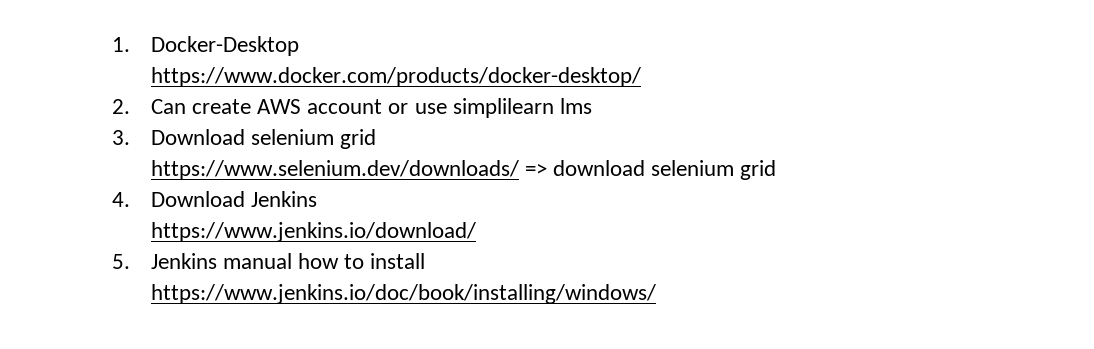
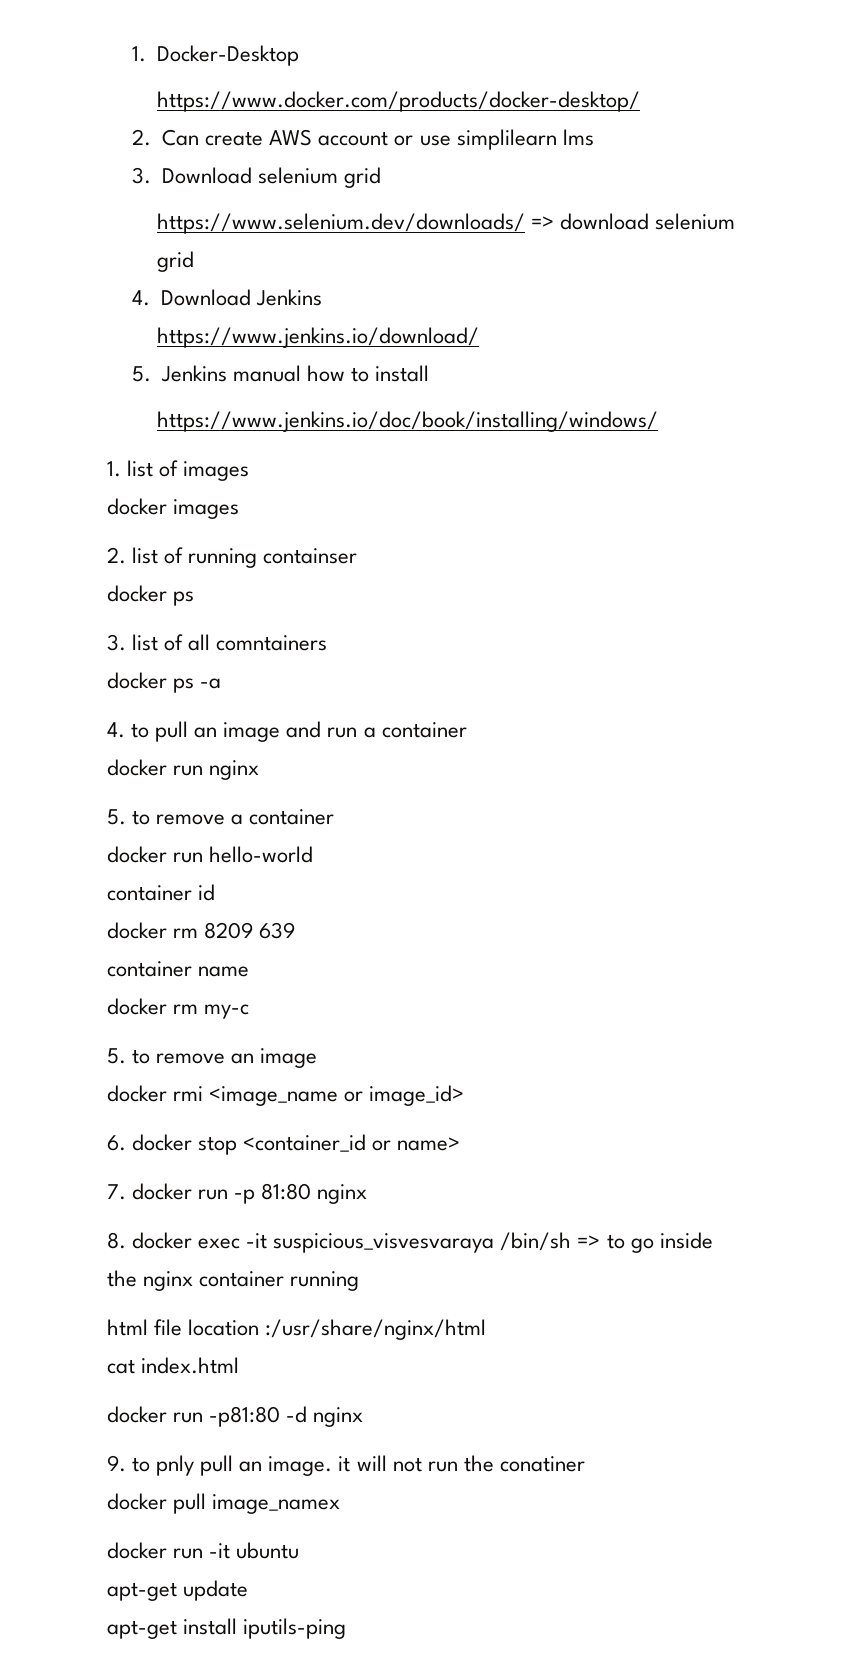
(656, 294) none -> [107,460,250,481] [107,498,240,519] [107,547,358,568] [107,585,195,606] [107,634,328,651] [107,672,222,693] [107,721,467,742] [107,759,260,780] [107,809,335,825] [107,846,314,863] [107,884,216,901] [107,922,296,939] [107,961,250,977] [107,998,250,1019] [107,1048,318,1068] [107,1085,465,1106] [107,1134,461,1155] [107,1183,368,1204] [107,1232,713,1253] [107,1270,360,1291] [107,1319,487,1340] [107,1357,240,1374] [107,1406,364,1427] [107,1455,585,1476] [107,1493,341,1514] [107,1542,300,1559] [107,1580,249,1601] [107,1618,347,1639] // 1. list of images // docker images // 2. list of running containser // docker ps // 3. list of all comntainers // docker ps -a // 4. to pull an image and run a container // docker run nginx // 5. to remove a container // docker run hello-world // container id // docker rm 8209 639 // container name // docker rm my-c // 5. to remove an image // docker rmi <image_name or image_id> // 6. docker stop <container_id or name> // 7. docker run -p 81:80 nginx // 8. docker exec -it suspicious_visvesvaraya /bin/sh => to go inside the nginx container running // html file location :/usr/share/nginx/html // cat index.html // docker run -p81:80 -d nginx // 9. to pnly pull an image. it will not run the conatiner // docker pull image_namex // docker run -it ubuntu // apt-get update // apt-get install iputils-ping

